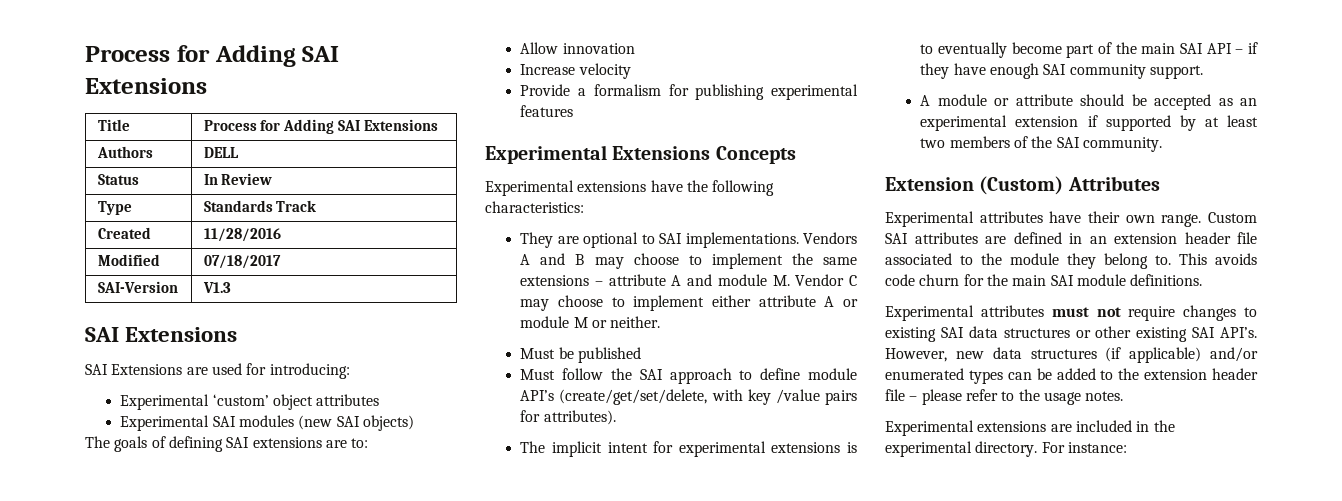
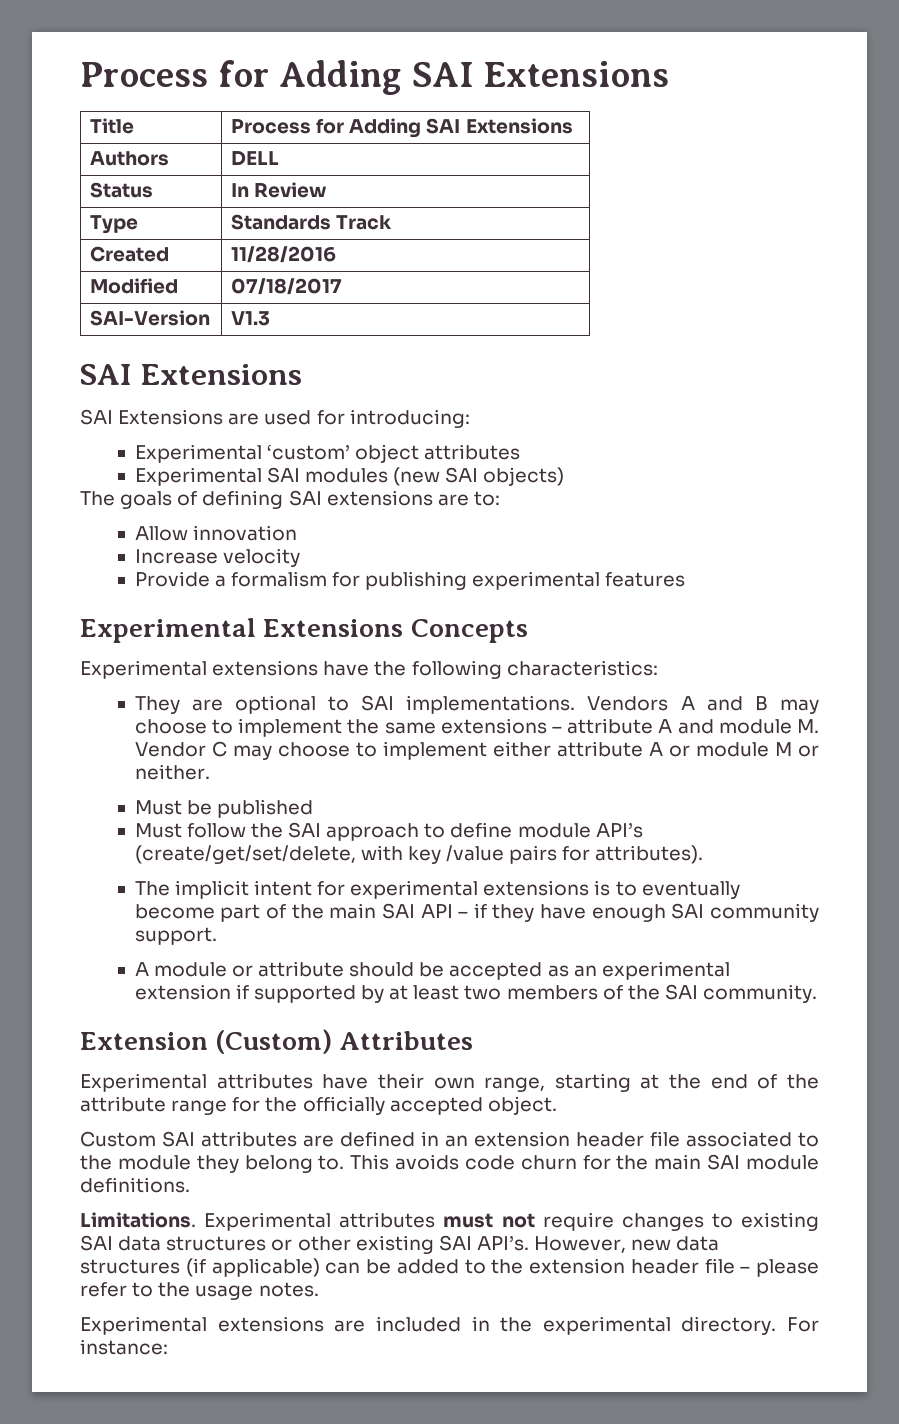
[1161,214,1202,227] range. -> [484,1073,819,1092] [80,1096,557,1115] range, starting at the end of the attribute range for the officially accepted object. //
(1203, 280) none -> [80,1212,196,1228] Limitations.
[1210,347,1258,362] [885,368,1003,384] and/or enumerated types -> (320, 1267) none

